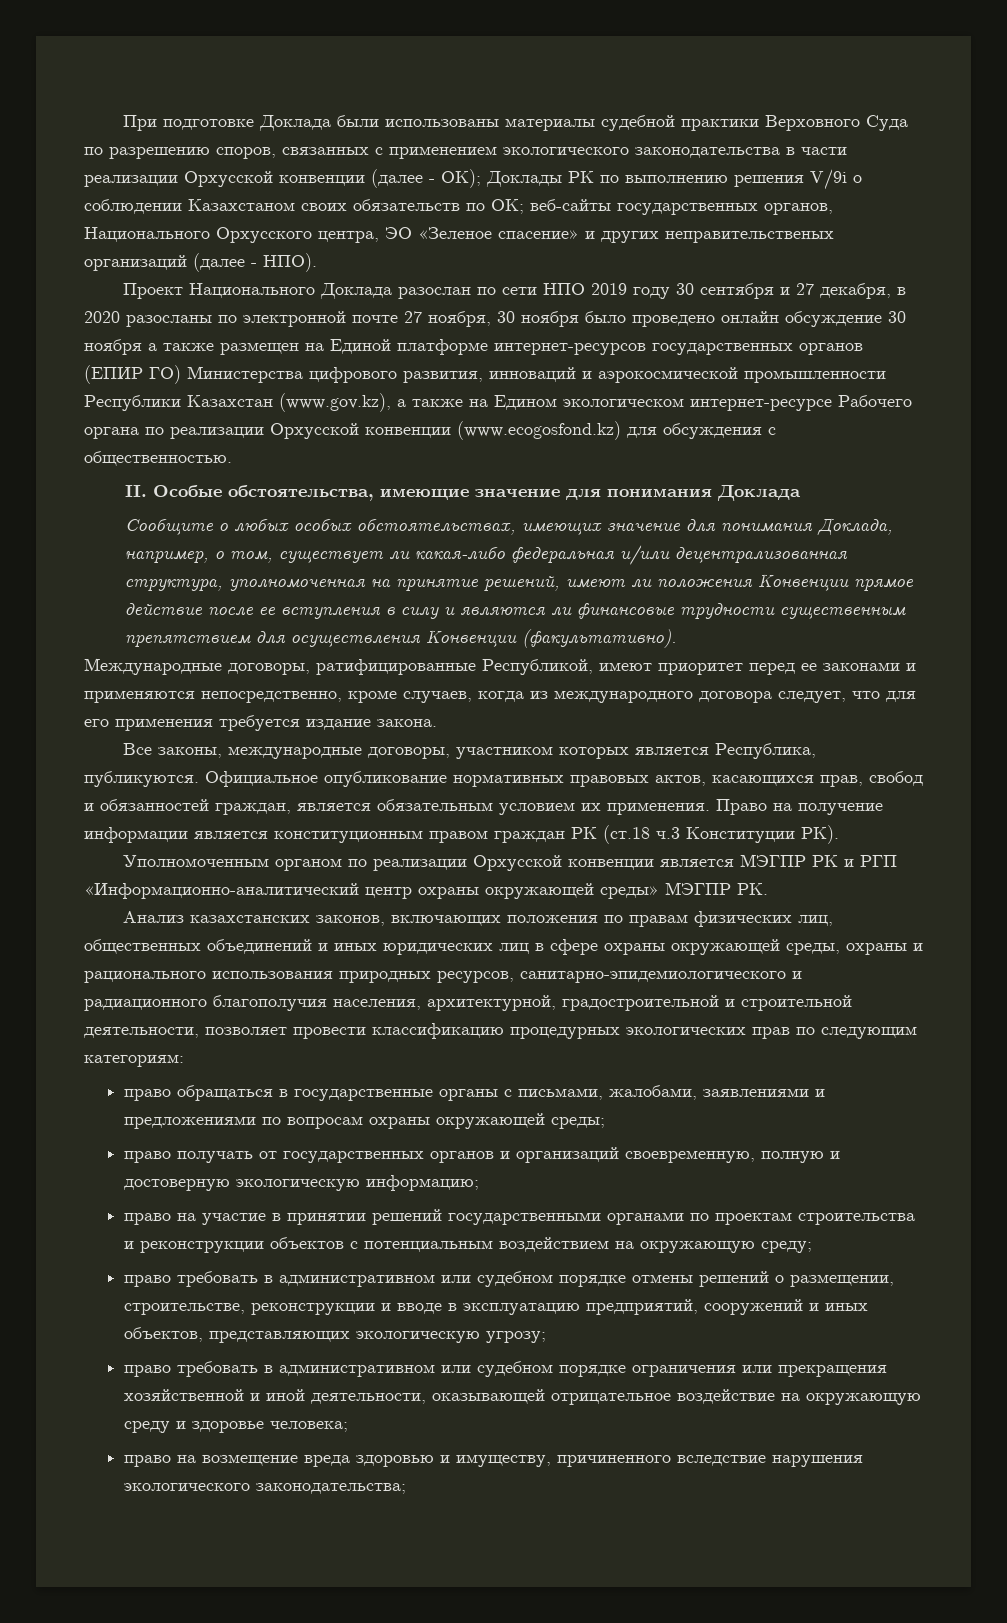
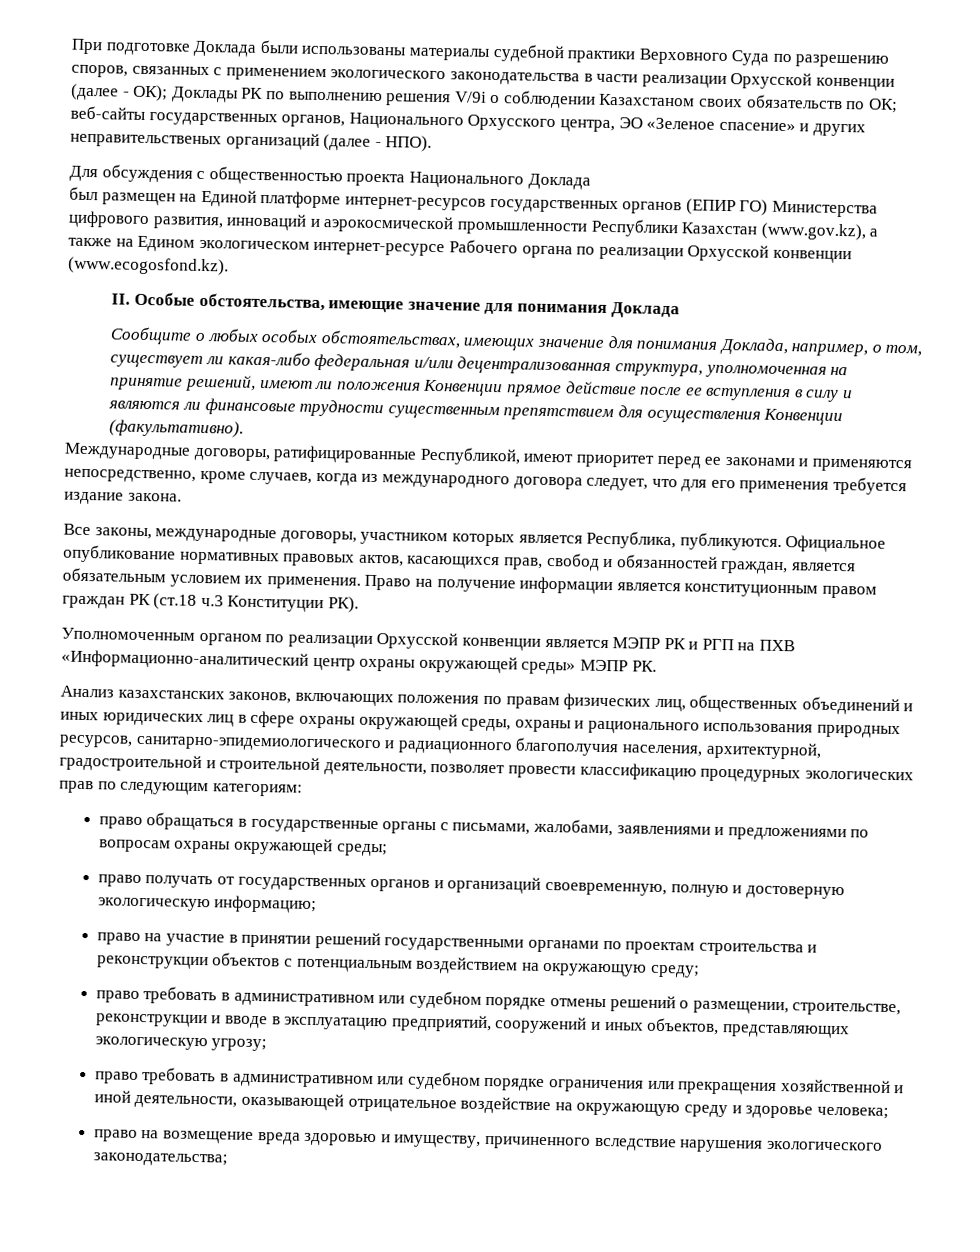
[123,283,907,299] [84,311,906,327] [84,339,214,355] Проект Национального Доклада разослан по сети НПО 2019 году 30 сентября и 27 декабря, в 2020 разосланы по электронной почте 27 ноября, 30 ноября было проведено онлайн обсуждение 30 ноября а также -> [69,164,591,190] [69,186,99,201] Для обсуждения с общественностью проекта Национального Доклада // был
[457,421,776,440] [84,451,232,466] (www.ecogosfond.kz) для обсуждения с общественностью. -> [68,256,229,276] (www.ecogosfond.kz).
[740,854,807,867] МЭГПР -> [612,637,661,649] МЭПР
(898, 861) none -> [737,639,796,652] на ПХВ
[665,882,731,895] МЭГПР -> [579,659,628,672] МЭПР

